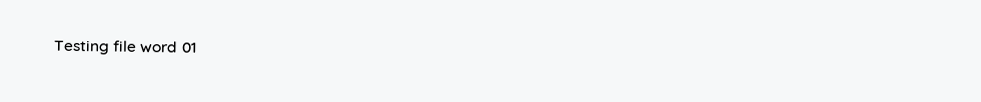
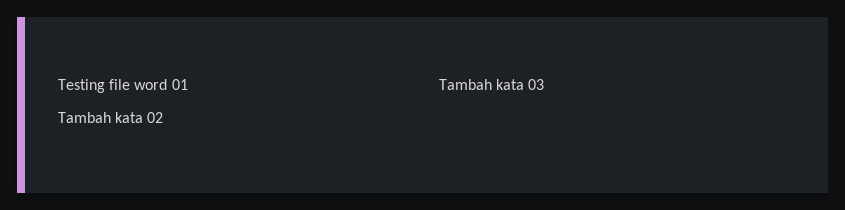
(197, 47) none -> [58,112,164,123] [439,79,545,90] // Tambah kata 02 // Tambah kata 03

